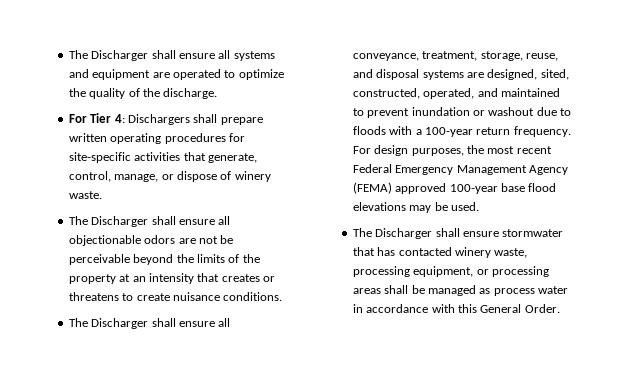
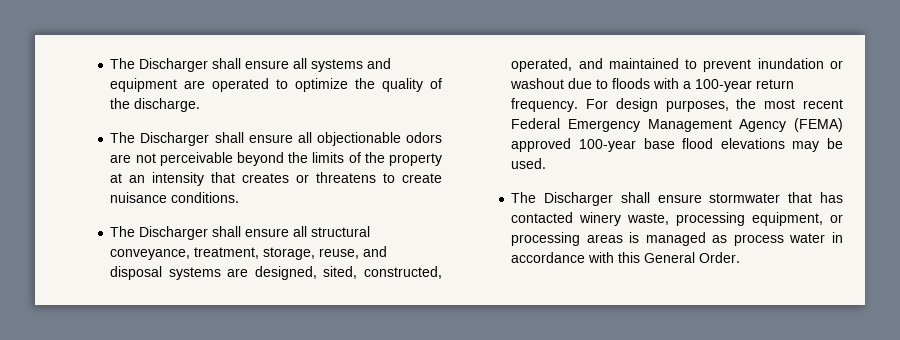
[68,113,263,125] [68,133,245,144] [68,152,257,163] [68,171,271,182] [68,191,102,199] // For Tier 4: Dischargers shall prepare written operating procedures for site-specific activities that generate, control, manage, or dispose of winery waste. -> (201, 105) none
[220,235,234,244] be -> (156, 158) none
(231, 322) none -> [311,226,371,237] structural
[384,285,425,294] shall be -> [629,232,640,243] is

